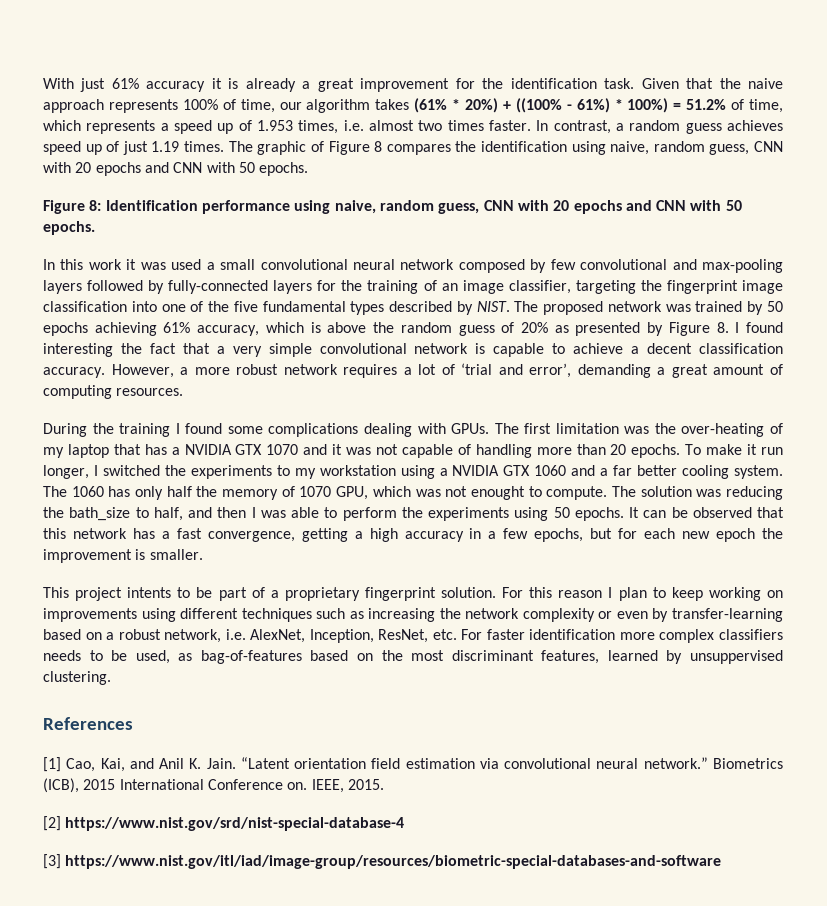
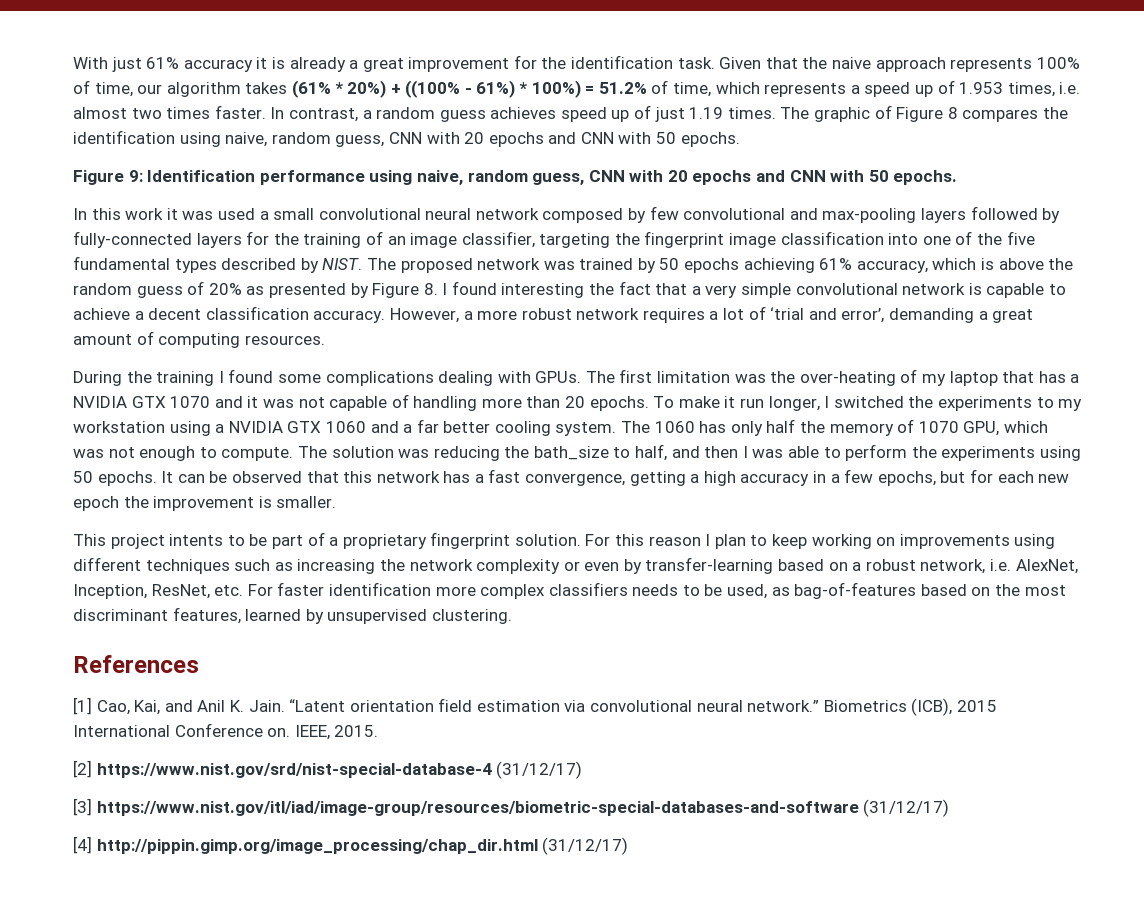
[89,200,102,211] 8: -> [128,170,143,182] 9:
[470,486,525,500] enought -> [139,446,196,461] enough
[689,650,783,664] unsuppervised -> [327,609,428,624] unsupervised
(405, 824) none -> [496,761,583,779] (31/12/17)
(722, 862) none -> [863,799,950,817] [73,836,629,855] (31/12/17) // [4] http://pippin.gimp.org/image_processing/chap_dir.html (31/12/17)

